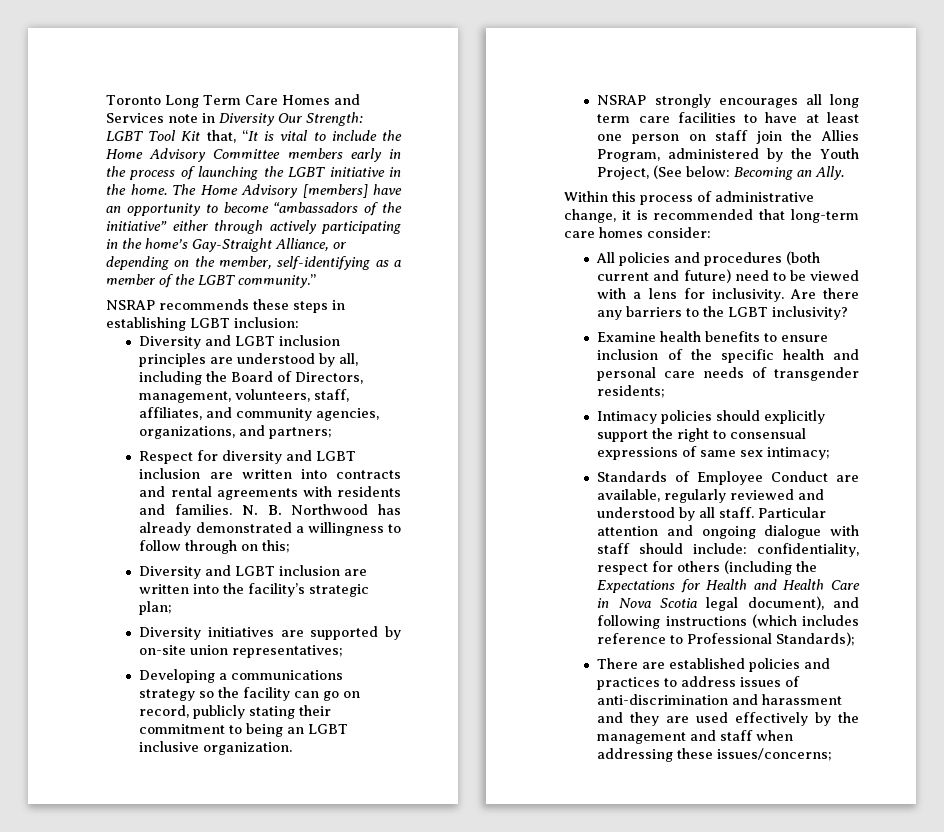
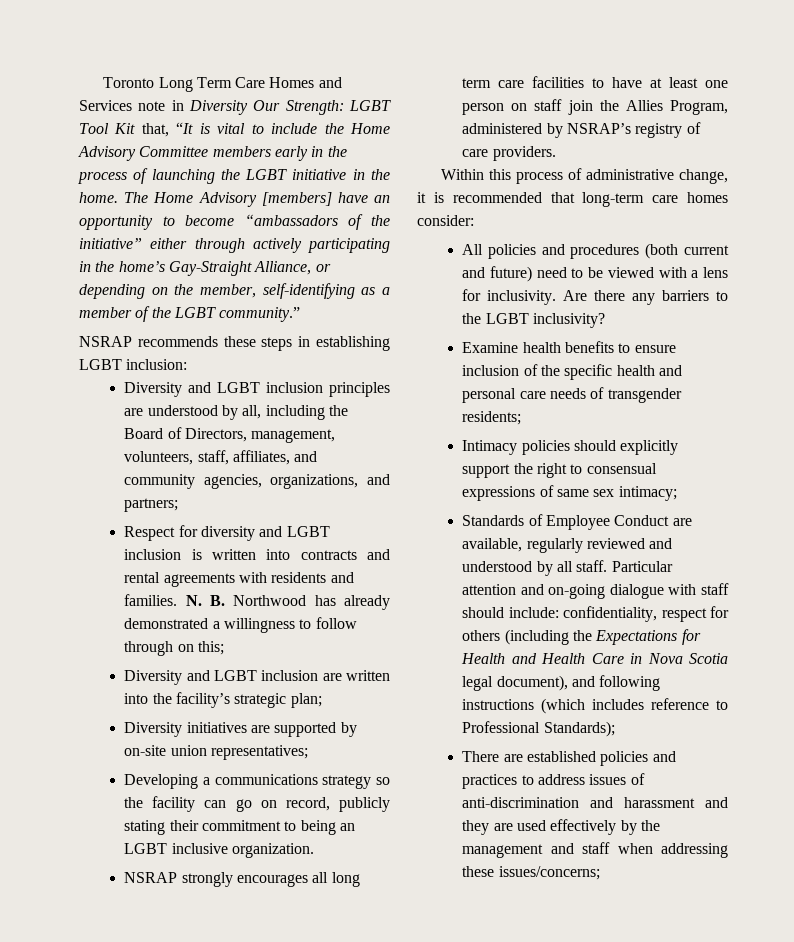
[209,472,233,479] are -> [191,549,202,560] is
[791,148,860,159] [597,165,845,180] the Youth Project, (See below: Becoming an Ally. -> [566,122,701,138] [462,146,556,161] NSRAP’s registry of care providers.
[701,526,756,539] ongoing -> [548,584,606,599] on-going

